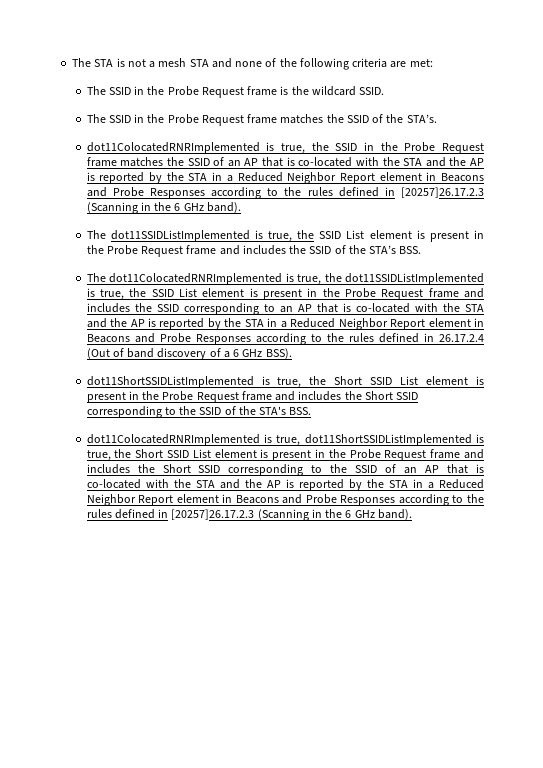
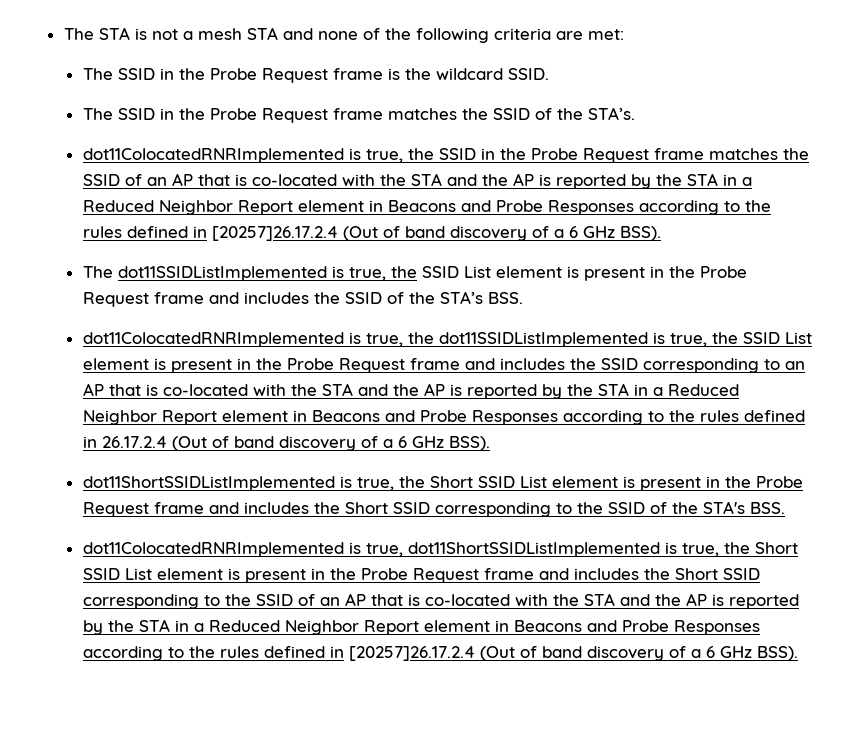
[400,187,484,198] [86,202,241,214] [20257]26.17.2.3 (Scanning in the 6 GHz band). -> [211,226,661,241] [20257]26.17.2.4 (Out of band discovery of a 6 GHz BSS).
[86,273,106,282] The -> (523, 298) none
[171,509,412,521] [20257]26.17.2.3 (Scanning in the 6 GHz band). -> [348,646,798,661] [20257]26.17.2.4 (Out of band discovery of a 6 GHz BSS).

